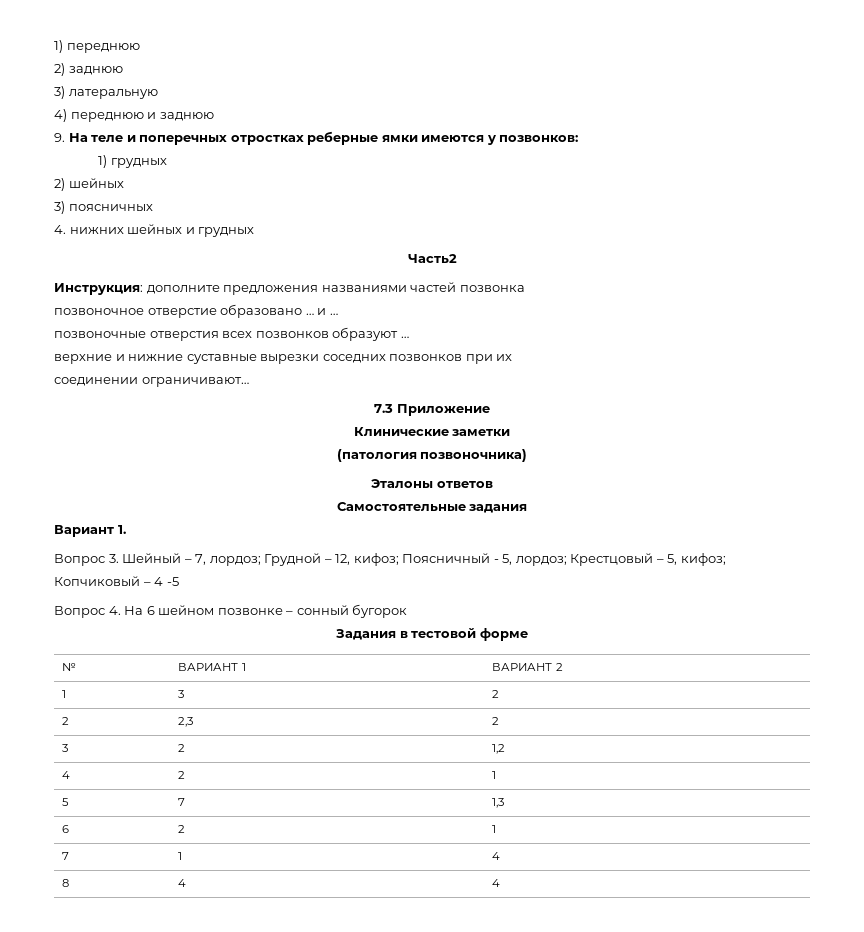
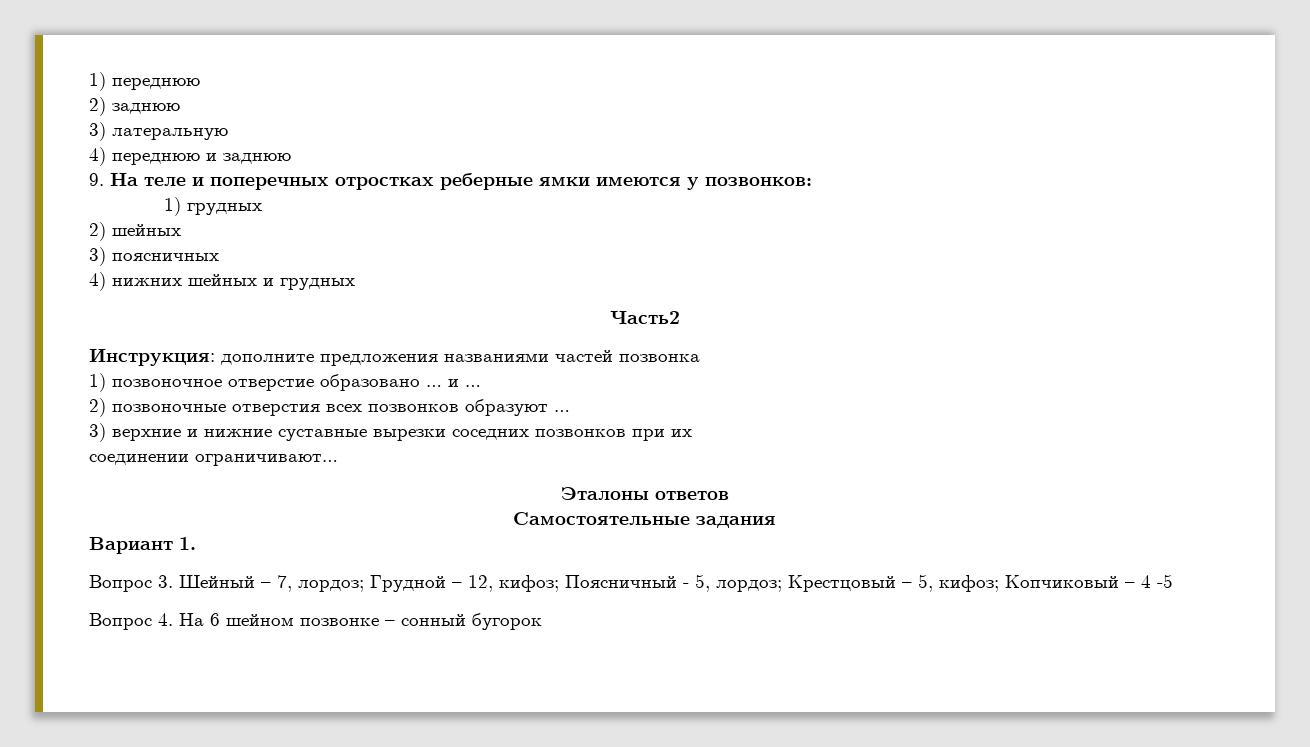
[54,225,66,234] 4. -> [89,272,106,291] 4)
(525, 288) none -> [89,373,106,392] 1)
(338, 314) none -> [89,398,106,417] 2)
(409, 337) none -> [89,423,106,442] 3)
[374,404,490,416] [353,427,511,436] [336,449,528,462] // 7.3 Приложение // Клинические заметки // (патология позвоночника) -> (338, 460) none
[336,628,528,641] [62,663,77,671] [178,663,246,671] [492,663,563,671] [62,690,67,698] [178,690,185,698] [492,690,500,698] [62,717,70,725] [178,717,194,727] [492,717,500,725] [62,744,69,752] [178,744,186,752] [492,744,506,754] [62,771,71,779] [178,771,186,779] [492,771,497,779] [62,798,70,806] [178,798,186,806] [492,798,505,808] [62,825,70,833] [178,825,186,833] [492,825,497,833] [62,852,70,860] [178,852,183,860] [492,852,501,860] [62,879,70,887] [178,879,187,887] [492,879,501,887] // Задания в тестовой форме // № | ВАРИАНТ 1 | ВАРИАНТ 2 // 1 | 3 | 2 // 2 | 2,3 | 2 // 3 | 2 | 1,2 // 4 | 2 | 1 // 5 | 7 | 1,3 // 6 | 2 | 1 // 7 | 1 | 4 // 8 | 4 | 4 -> (542, 621) none

